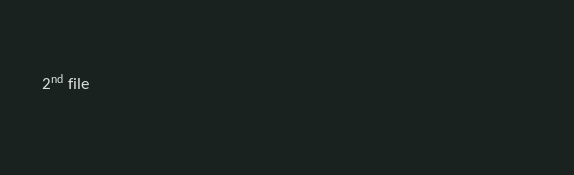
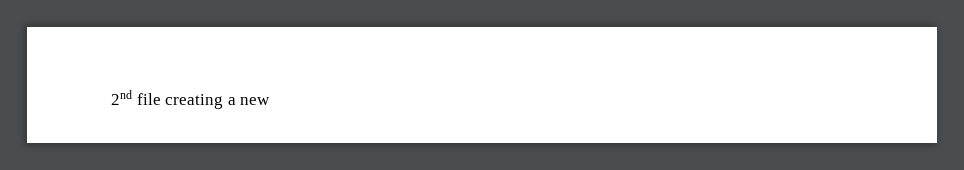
(89, 83) none -> [165,94,271,109] creating a new

